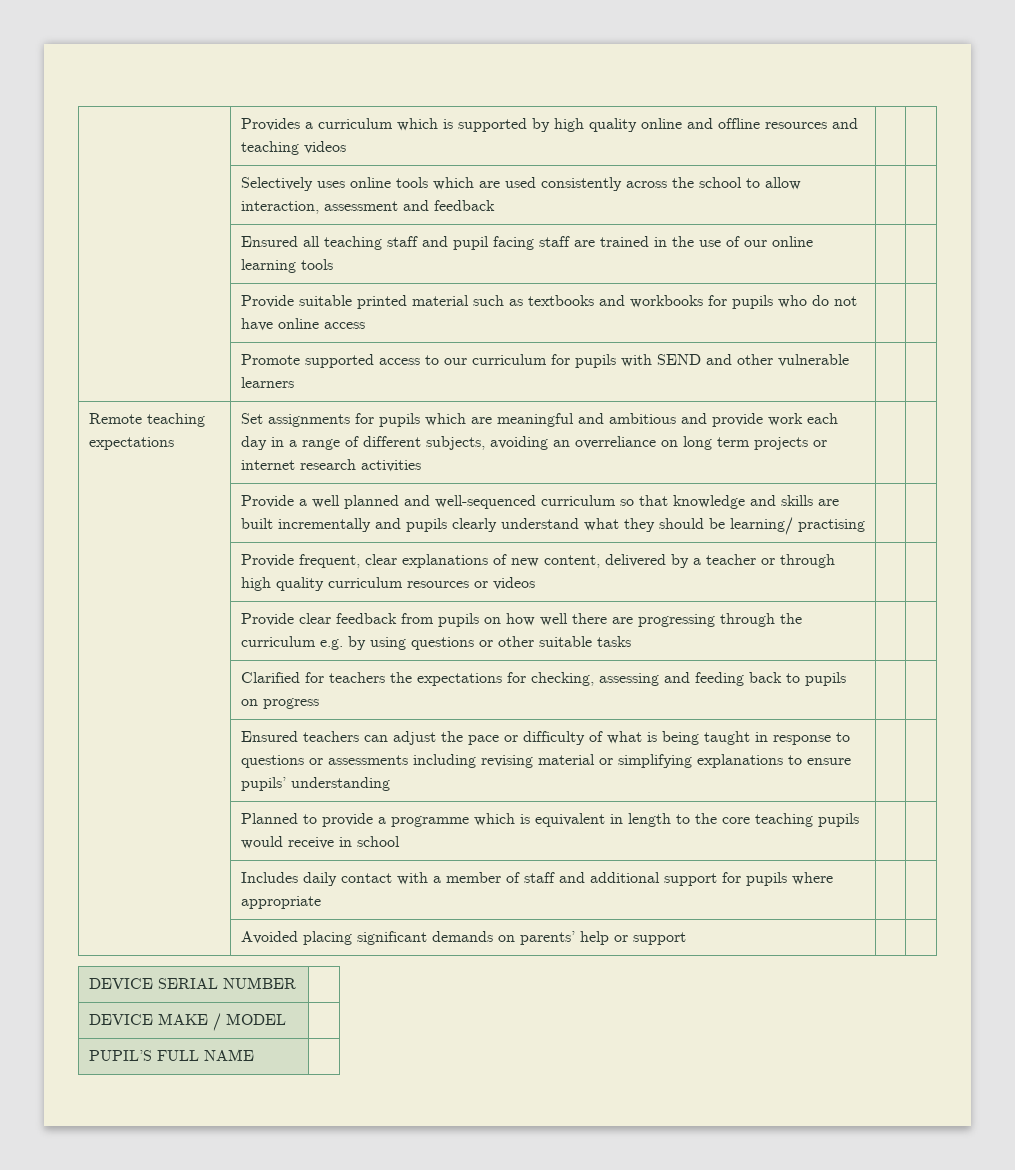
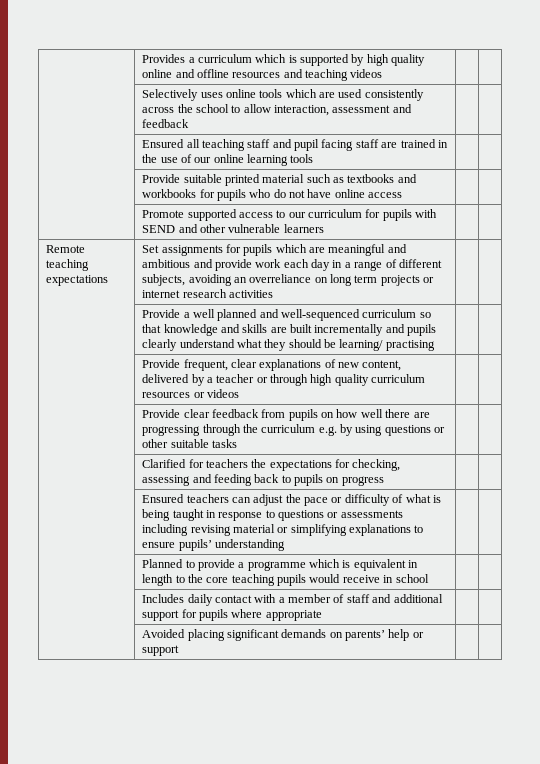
[88,977,296,989] [88,1013,286,1031] [88,1049,254,1061] // DEVICE SERIAL NUMBER | // DEVICE MAKE / MODEL | // PUPIL’S FULL NAME | -> (180, 650) none

